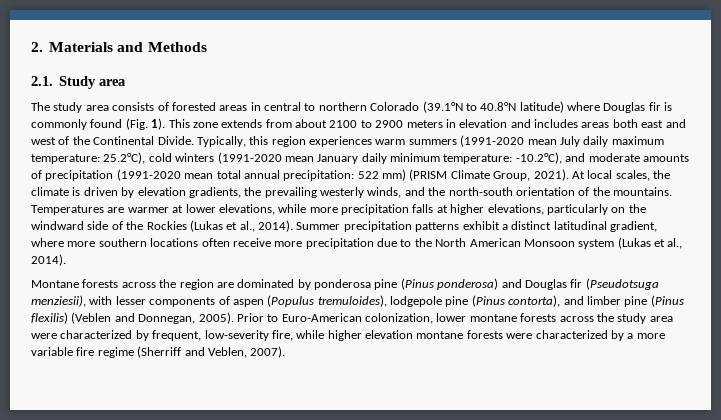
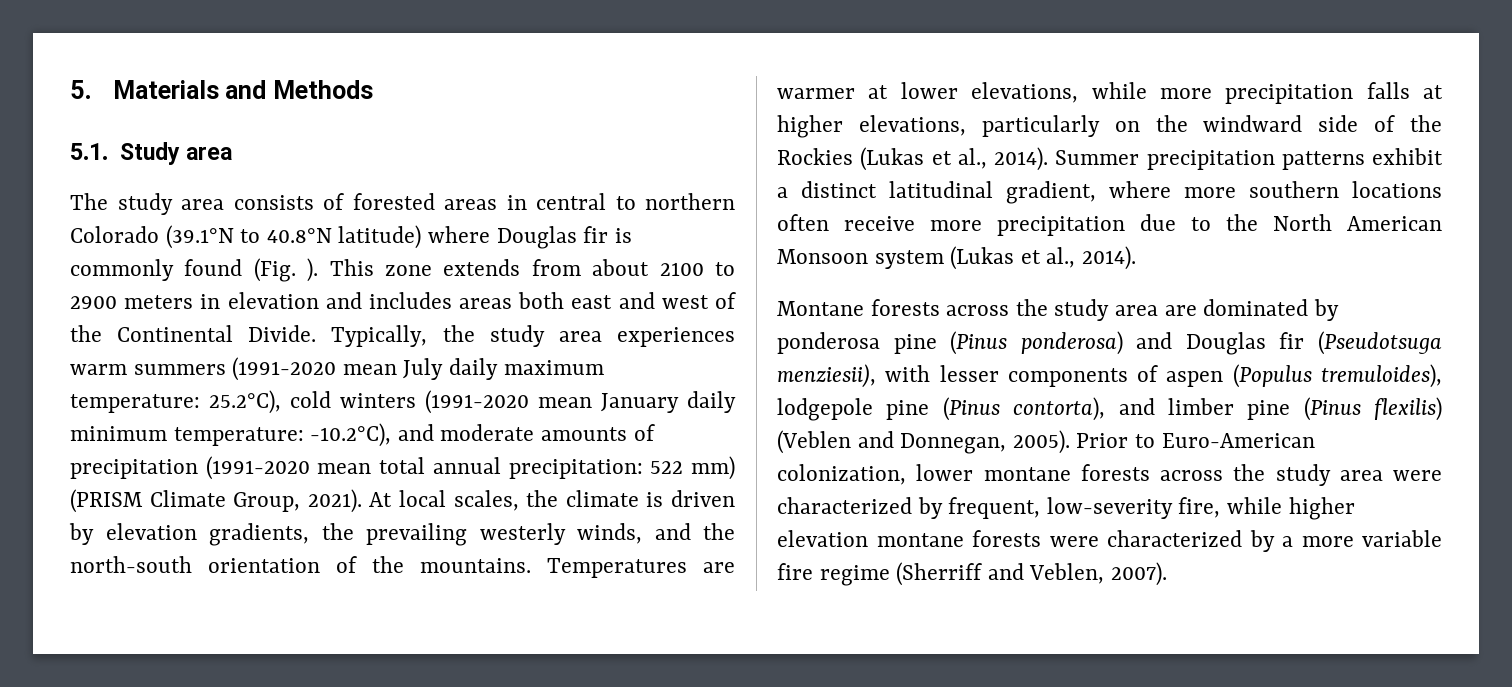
[31,42,43,52] 2. -> [70,80,92,99] 5.
[31,76,53,86] 2.1. -> [70,143,108,160] 5.1.
[151,118,166,130] 1). -> [307,258,319,282] ).
[249,136,306,147] this region -> [442,325,602,347] the study area
[179,279,214,290] region -> [1054,299,1159,321] study area

